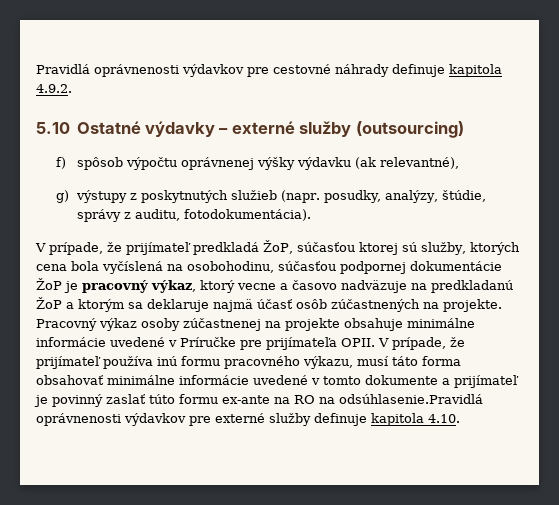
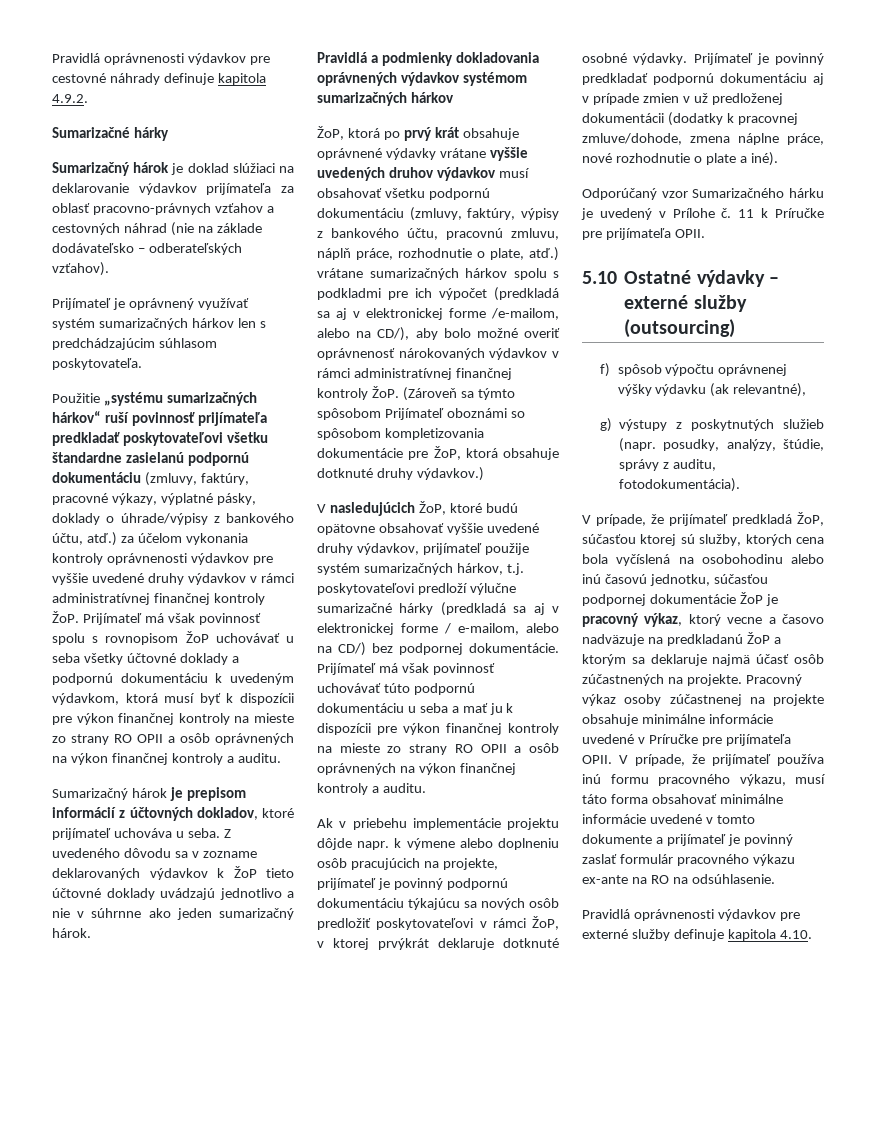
(72, 88) none -> [52,127,169,141] [52,162,294,176] [52,183,294,195] [52,203,274,215] [52,222,262,236] [52,243,242,255] [52,262,109,276] [52,298,249,310] [52,318,266,330] [52,338,217,350] [52,358,142,370] [52,392,257,406] [52,411,267,426] [52,432,268,446] [52,452,249,466] [52,472,249,486] [52,493,256,505] [52,513,294,525] [52,532,248,546] [52,553,273,565] [52,573,294,585] [52,593,265,605] [52,611,261,625] [52,631,294,645] [52,653,239,665] [52,673,294,685] [52,693,294,705] [52,713,294,725] [52,733,294,745] [52,753,281,765] [52,787,246,801] [52,807,294,821] [52,828,231,840] [52,848,257,858] [52,866,294,880] [52,888,294,900] [52,908,294,920] [52,928,91,938] [317,52,539,66] [317,72,527,86] [317,92,454,106] [317,126,519,141] [317,147,528,161] [317,167,529,181] [317,188,490,200] [317,207,559,221] [317,228,559,240] [317,247,559,261] [317,268,559,280] [317,287,559,301] [317,308,559,320] [317,327,560,341] [317,348,559,360] [317,368,512,380] [317,386,515,401] [317,408,525,420] [317,428,484,440] [317,446,559,460] [317,467,484,481] [317,501,518,516] [317,523,539,535] [317,543,529,555] [317,563,524,575] [317,583,516,595] [317,602,559,616] [317,623,559,635] [317,642,559,656] [317,663,495,675] [317,683,475,695] [317,703,514,715] [317,723,559,735] [317,743,559,755] [317,763,516,775] [317,783,426,795] [317,818,559,830] [317,838,559,850] [317,858,498,870] [317,878,508,890] [317,898,559,910] [317,916,559,930] [317,938,559,950] [582,53,824,65] [582,73,824,85] [582,93,783,105] [582,112,798,126] [582,133,824,145] [582,152,778,166] [582,188,824,200] [581,208,824,220] [582,228,705,240] // Sumarizačné hárky // Sumarizačný hárok je doklad slúžiaci na deklarovanie výdavkov prijímateľa za oblasť pracovno-právnych vzťahov a cestovných náhrad (nie na základe dodávateľsko – odberateľských vzťahov). // Prijímateľ je oprávnený využívať systém sumarizačných hárkov len s predchádzajúcim súhlasom poskytovateľa. // Použitie „systému sumarizačných hárkov“ ruší povinnosť prijímateľa predkladať poskytovateľovi všetku štandardne zasielanú podpornú dokumentáciu (zmluvy, faktúry, pracovné výkazy, výplatné pásky, doklady o úhrade/výpisy z bankového účtu, atď.) za účelom vykonania kontroly oprávnenosti výdavkov pre vyššie uvedené druhy výdavkov v rámci administratívnej finančnej kontroly ŽoP. Prijímateľ má však povinnosť spolu s rovnopisom ŽoP uchovávať u seba všetky účtovné doklady a podpornú dokumentáciu k uvedeným výdavkom, ktorá musí byť k dispozícii pre výkon finančnej kontroly na mieste zo strany RO OPII a osôb oprávnených na výkon finančnej kontroly a auditu. // Sumarizačný hárok je prepisom informácií z účtovných dokladov, ktoré prijímateľ uchováva u seba. Z uvedeného dôvodu sa v zozname deklarovaných výdavkov k ŽoP tieto účtovné doklady uvádzajú jednotlivo a nie v súhrnne ako jeden sumarizačný hárok. // Pravidlá a podmienky dokladovania oprávnených výdavkov systémom sumarizačných hárkov // ŽoP, ktorá po prvý krát obsahuje oprávnené výdavky vrátane vyššie uvedených druhov výdavkov musí obsahovať všetku podpornú dokumentáciu (zmluvy, faktúry, výpisy z bankového účtu, pracovnú zmluvu, náplň práce, rozhodnutie o plate, atď.) vrátane sumarizačných hárkov spolu s podkladmi pre ich výpočet (predkladá sa aj v elektronickej forme /e-mailom, alebo na CD/), aby bolo možné overiť oprávnenosť nárokovaných výdavkov v rámci administratívnej finančnej kontroly ŽoP. (Zároveň sa týmto spôsobom Prijímateľ oboznámi so spôsobom kompletizovania dokumentácie pre ŽoP, ktorá obsahuje dotknuté druhy výdavkov.) // V nasledujúcich ŽoP, ktoré budú opätovne obsahovať vyššie uvedené druhy výdavkov, prijímateľ použije systém sumarizačných hárkov, t.j. poskytovateľovi predloží výlučne sumarizačné hárky (predkladá sa aj v elektronickej forme / e-mailom, alebo na CD/) bez podpornej dokumentácie. Prijímateľ má však povinnosť uchovávať túto podpornú dokumentáciu u seba a mať ju k dispozícii pre výkon finančnej kontroly na mieste zo strany RO OPII a osôb oprávnených na výkon finančnej kontroly a auditu. // Ak v priebehu implementácie projektu dôjde napr. k výmene alebo doplneniu osôb pracujúcich na projekte, prijímateľ je povinný podpornú dokumentáciu týkajúcu sa nových osôb predložiť poskytovateľovi v rámci ŽoP, v ktorej prvýkrát deklaruje dotknuté osobné výdavky. Prijímateľ je povinný predkladať podpornú dokumentáciu aj v prípade zmien v už predloženej dokumentácii (dodatky k pracovnej zmluve/dohode, zmena náplne práce, nové rozhodnutie o plate a iné). // Odporúčaný vzor Sumarizačného hárku je uvedený v Prílohe č. 11 k Príručke pre prijímateľa OPII.
[187,261,274,273] osobohodinu, -> [701,554,824,564] [582,574,710,586] osobohodinu alebo inú časovú jednotku,
[149,394,218,404] túto formu -> [619,854,795,866] formulár pracovného výkazu
[339,394,483,404] odsúhlasenie.Pravidlá -> [691,874,775,884] [582,909,630,919] odsúhlasenie. // Pravidlá

